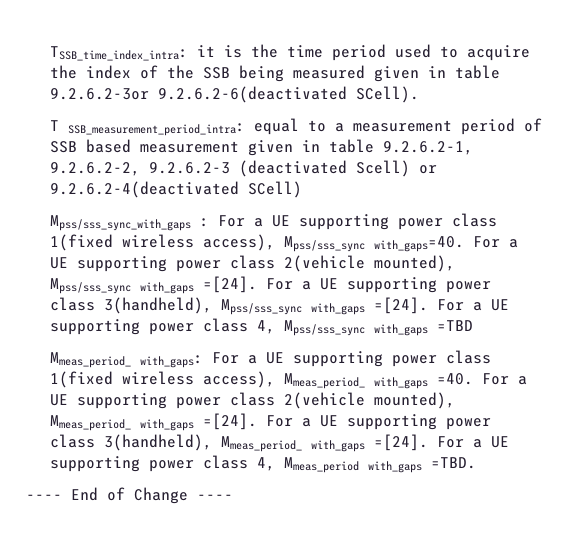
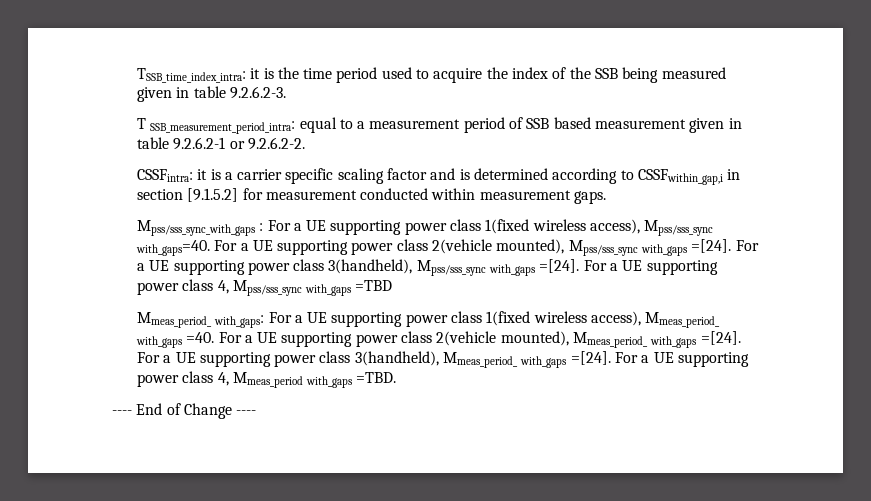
[50,86,420,103] 9.2.6.2-3or 9.2.6.2-6(deactivated SCell). -> [229,86,286,99] 9.2.6.2-3.
[383,141,474,155] [50,160,438,177] [50,181,303,198] 9.2.6.2-1, 9.2.6.2-2, 9.2.6.2-3 (deactivated Scell) or 9.2.6.2-4(deactivated SCell) -> [173,137,305,150] [136,168,741,185] [136,188,607,204] 9.2.6.2-1 or 9.2.6.2-2. // CSSFintra: it is a carrier specific scaling factor and is determined according to CSSFwithin_gap,i in section [9.1.5.2] for measurement conducted within measurement gaps.

